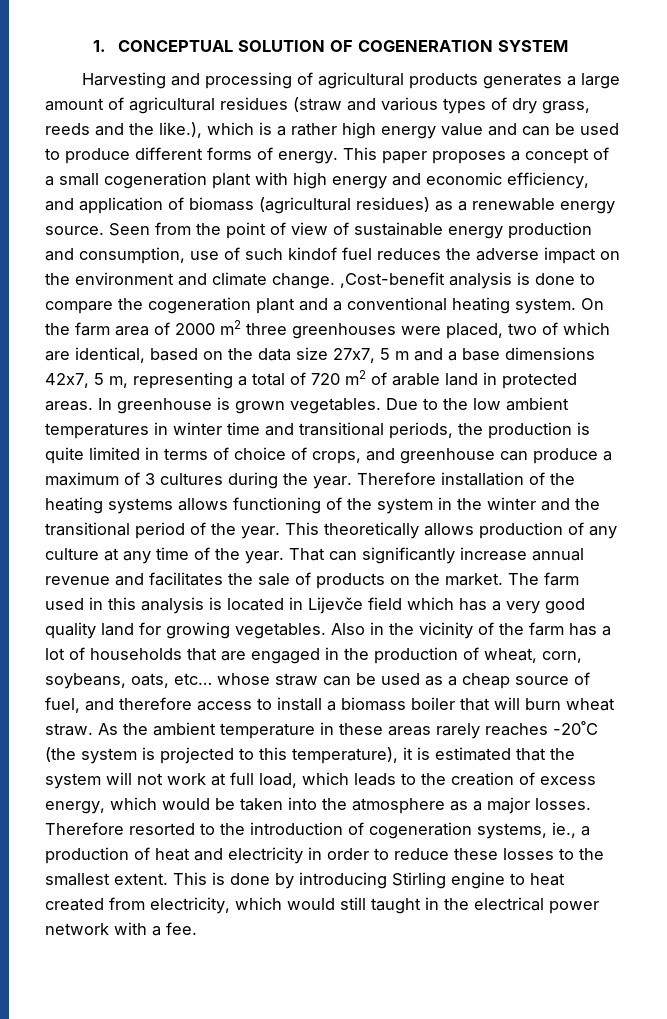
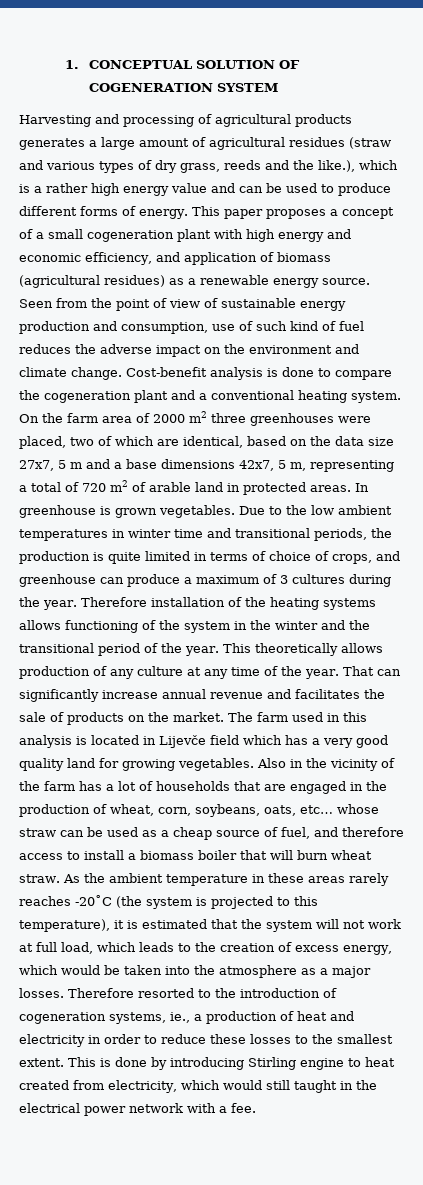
[288,247,337,260] kindof -> [290,321,336,331] kind of
[340,272,445,288] ,Cost-benefit -> [126,367,207,377] Cost-benefit

